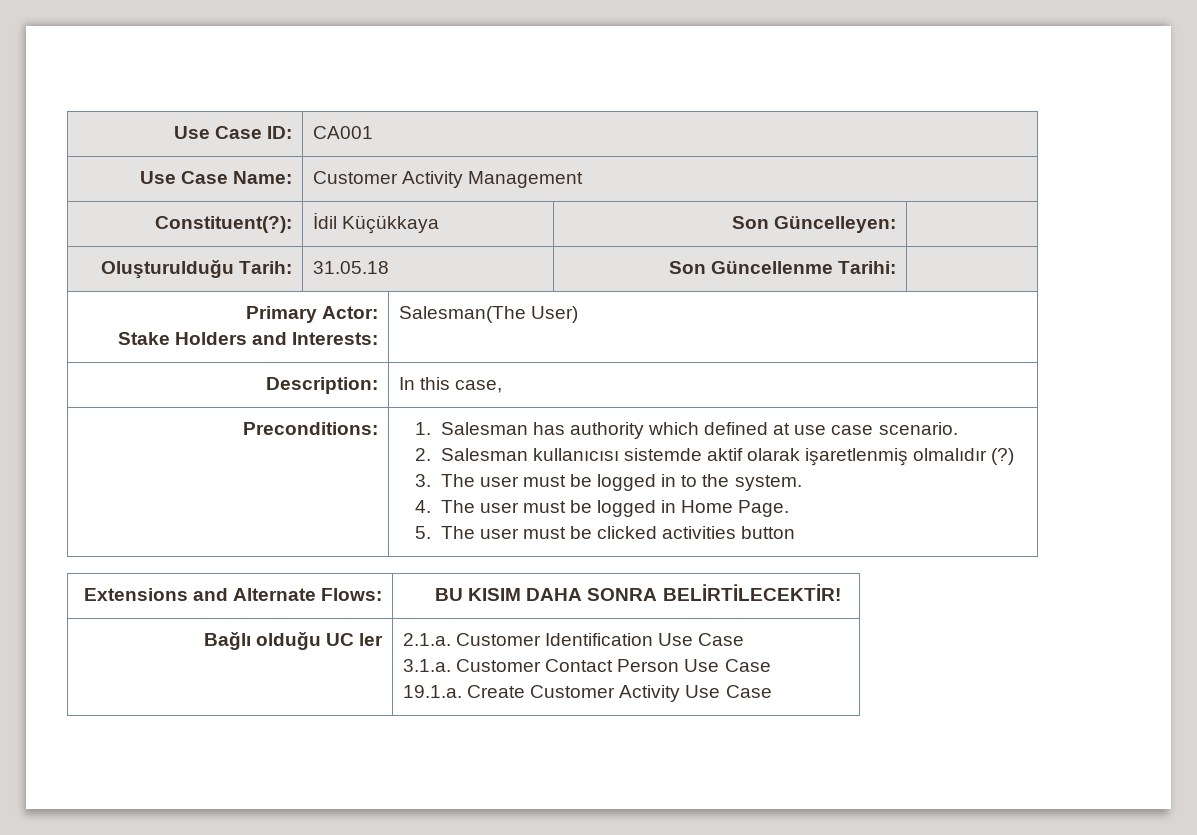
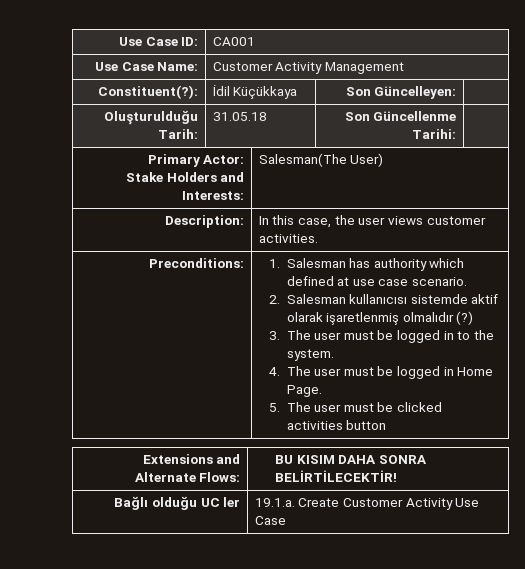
(503, 386) none -> [334,215,486,225] [258,234,318,243] the user views customer activities.
[402,633,745,646] [402,659,771,672] 2.1.a. Customer Identification Use Case // 3.1.a. Customer Contact Person Use Case // -> (241, 502) none

